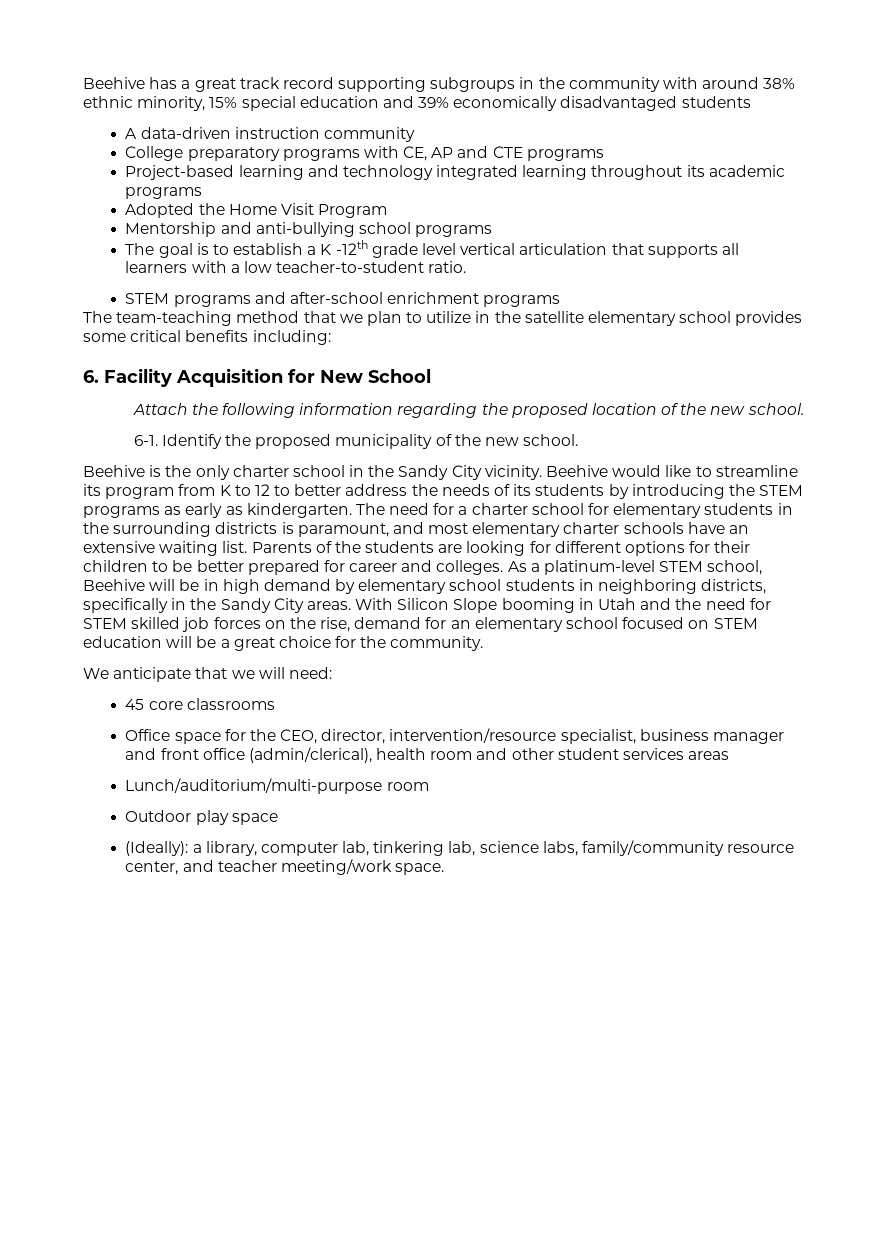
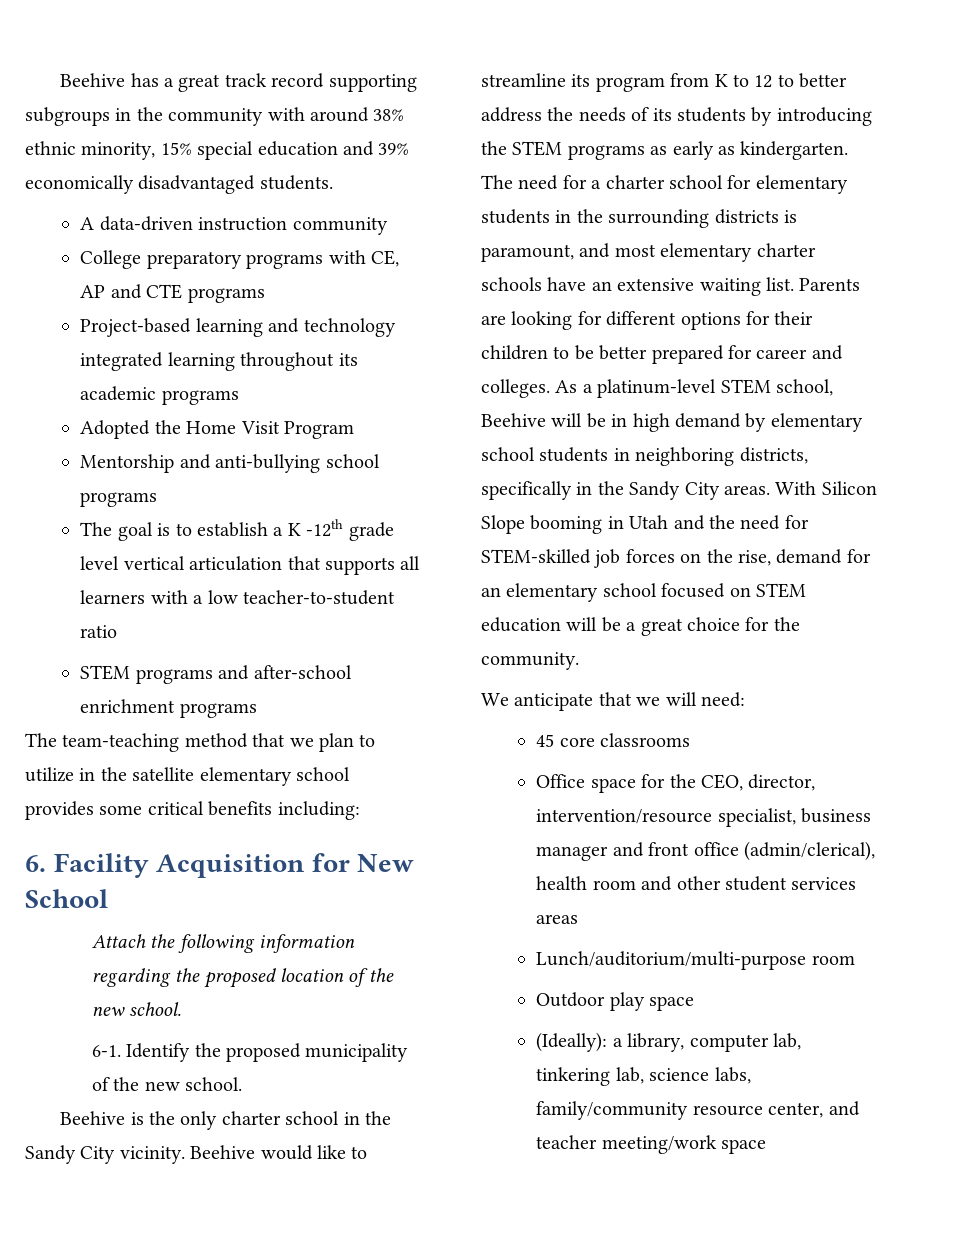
[681,96,751,108] students -> [259,175,333,190] students.
[428,261,467,273] ratio. -> [80,625,118,638] ratio
[315,541,435,553] of the students -> (861, 284) none
[83,617,181,629] STEM skilled -> [481,549,591,564] STEM-skilled
[395,863,445,875] space. -> [721,1139,767,1154] space

